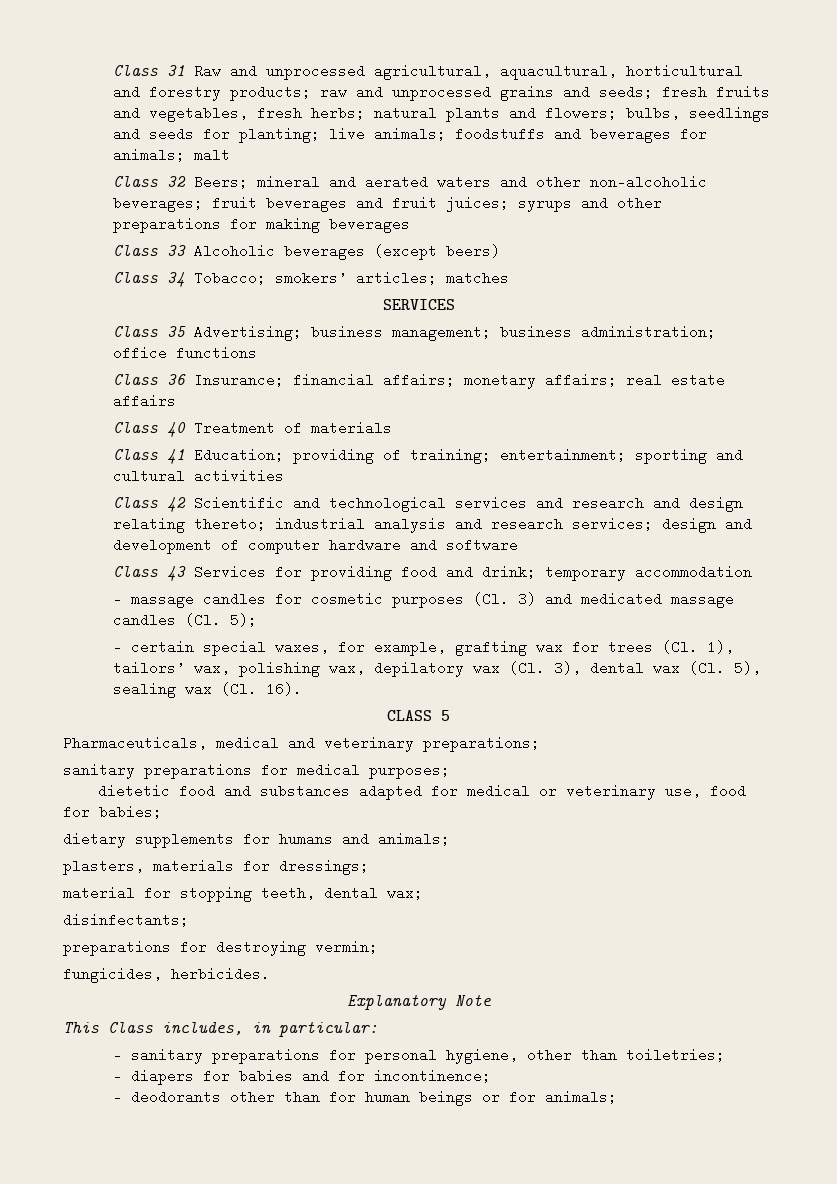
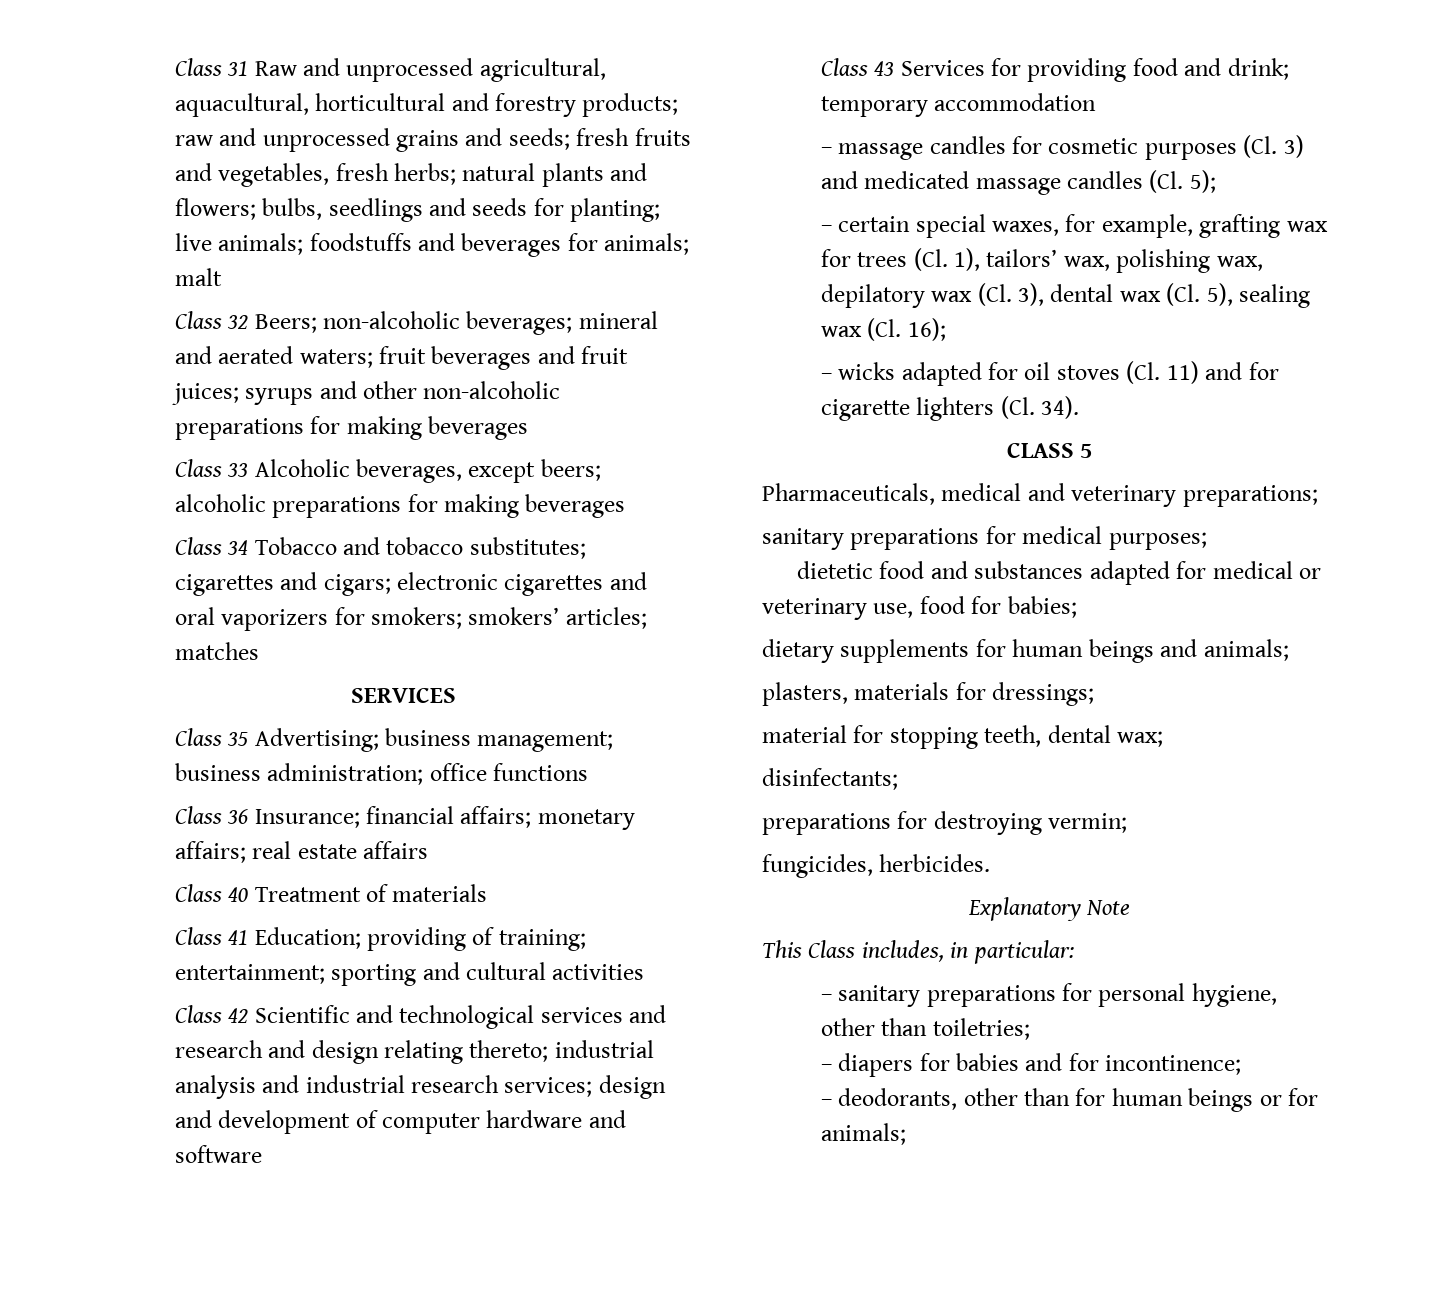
(248, 182) none -> [322,311,573,335] non-alcoholic beverages;
[436,175,707,189] [112,196,203,212] waters and other non-alcoholic beverages; -> [299,349,373,368] waters;
(662, 203) none -> [423,381,561,399] non-alcoholic
[283,244,500,260] beverages (except beers) -> [355,459,601,483] [174,494,626,518] beverages, except beers; alcoholic preparations for making beverages
[193,271,266,285] Tobacco; -> [254,537,586,559] [174,572,647,596] [174,607,462,631] Tobacco and tobacco substitutes; cigarettes and cigars; electronic cigarettes and oral vaporizers for smokers;
(482, 524) none -> [305,1075,405,1093] industrial
[265,682,302,696] 16). -> [907,318,946,341] [820,361,1279,386] [820,396,1079,421] 16); // – wicks adapted for oil stoves (Cl. 11) and for cigarette lighters (Cl. 34).
[279,832,333,846] humans -> [1012,639,1154,663] human beings
[130,1090,221,1104] deodorants -> [838,1088,958,1110] deodorants,

